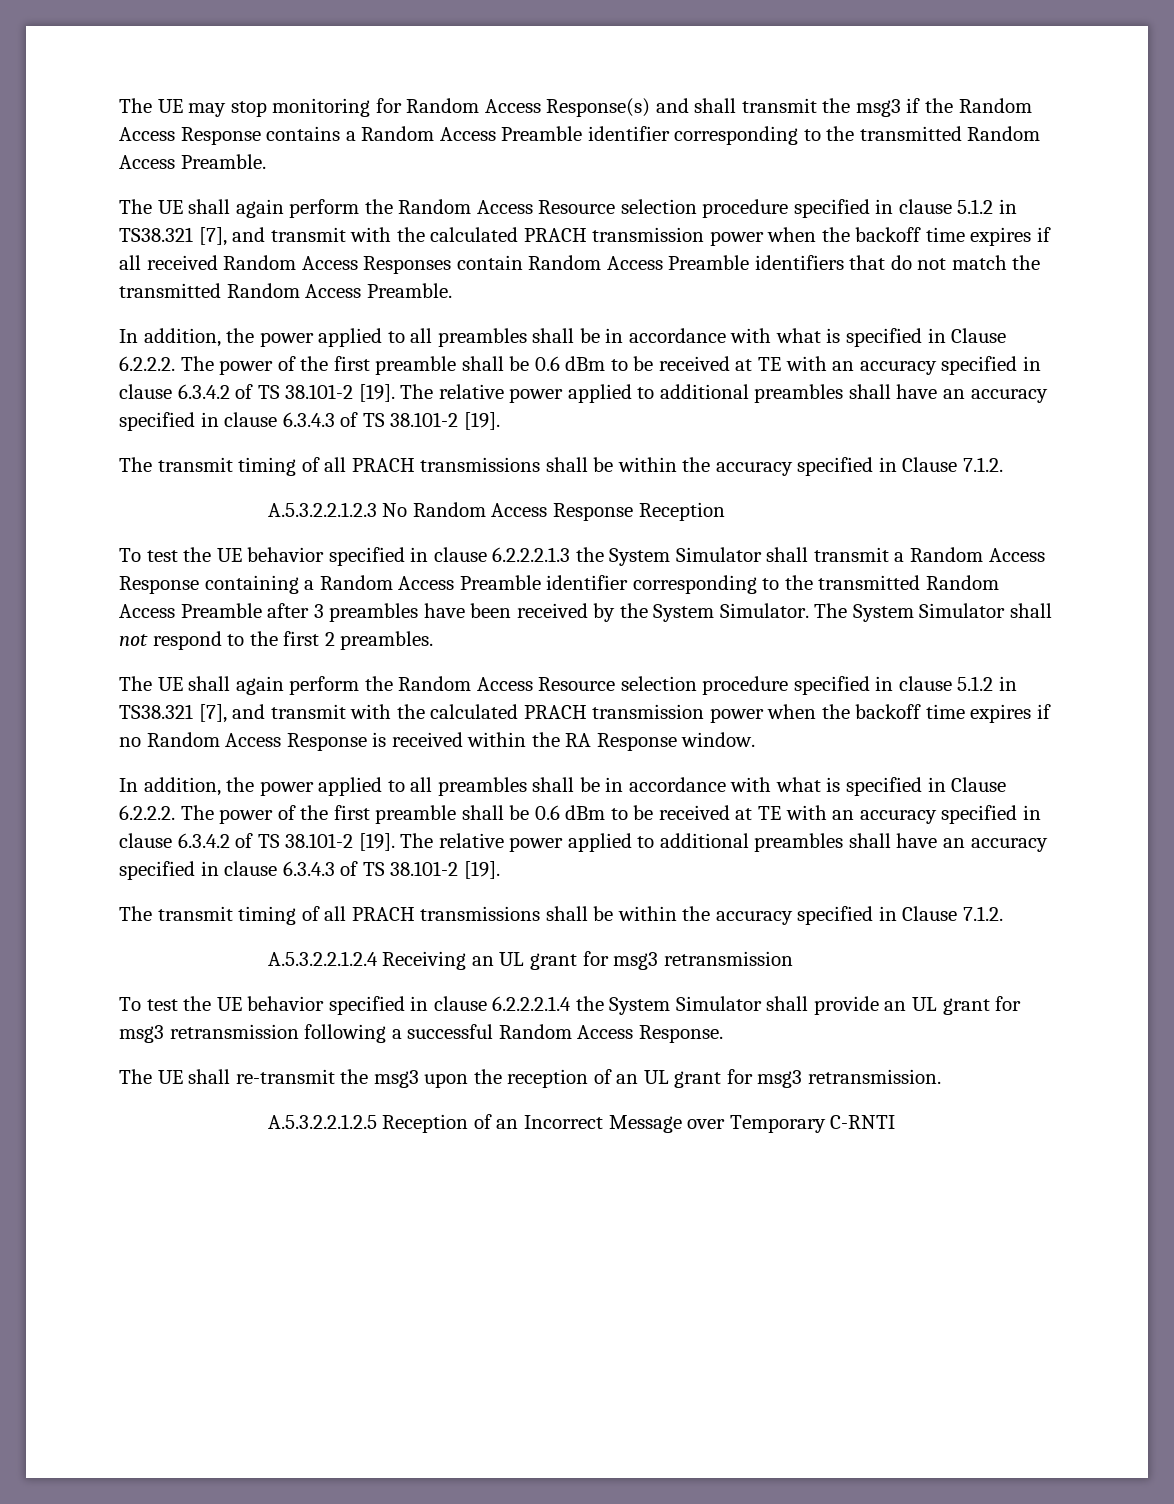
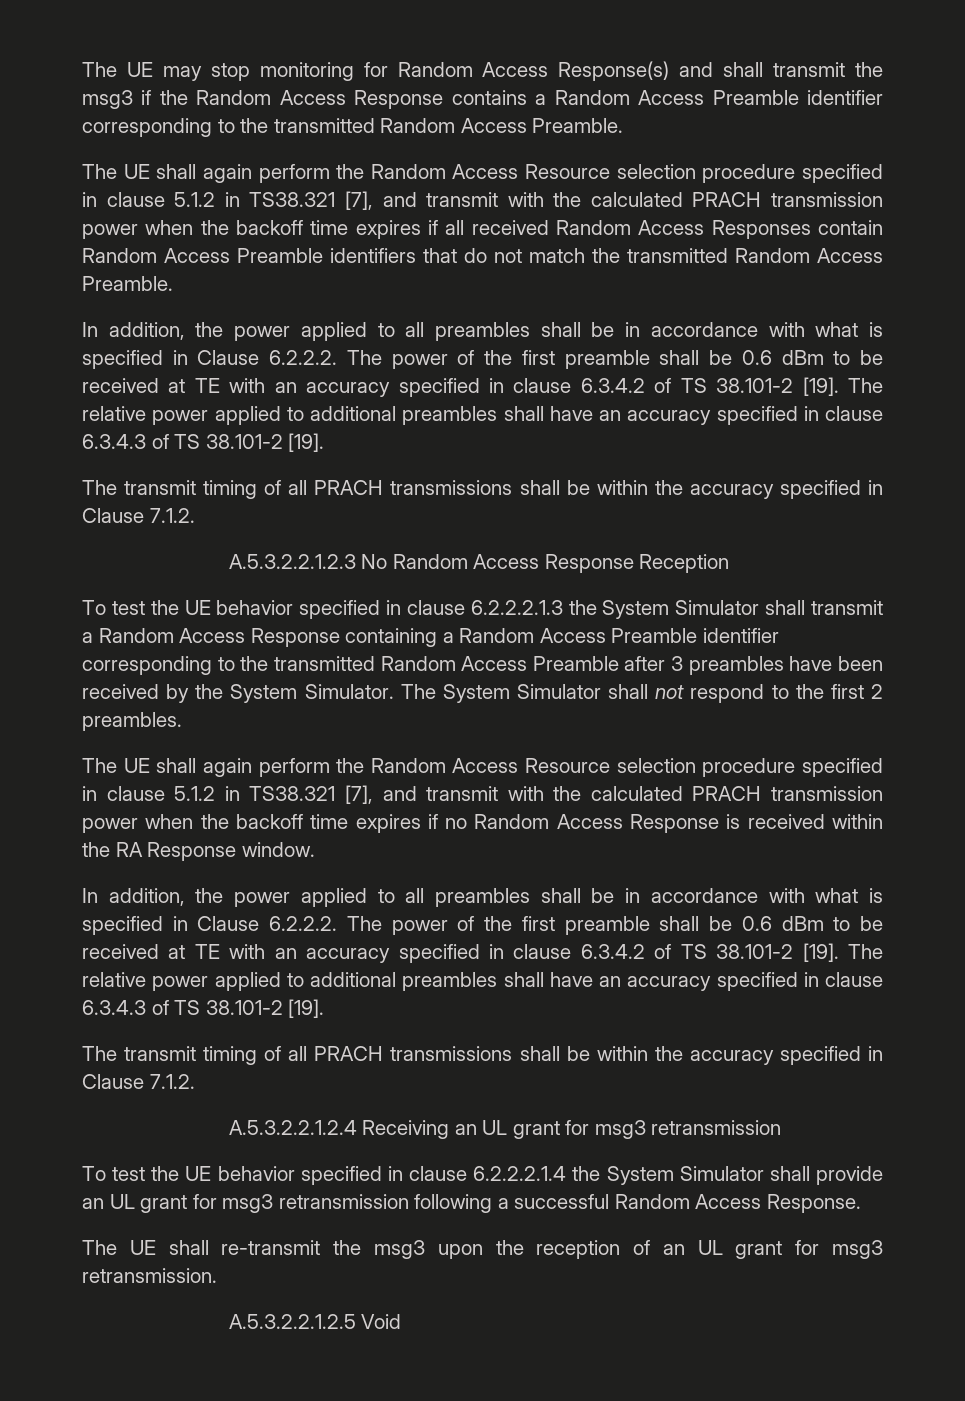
[382,1114,896,1133] Reception of an Incorrect Message over Temporary C-RNTI -> [361,1314,402,1329] Void

